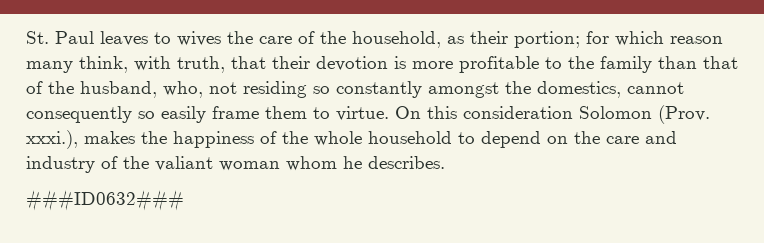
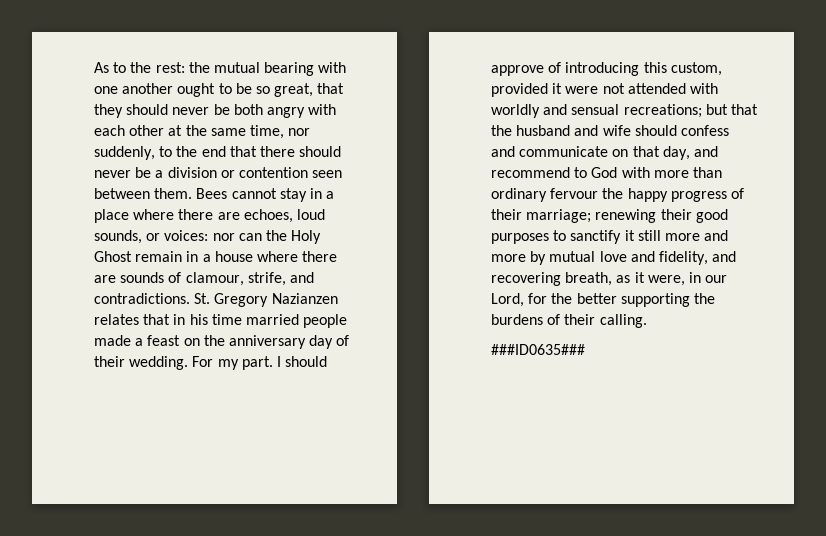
[26,31,723,48] [26,56,738,73] [26,81,684,98] [26,105,710,124] [26,130,677,149] [26,156,445,173] [26,190,184,211] St. Paul leaves to wives the care of the household, as their portion; for which reason many think, with truth, that their devotion is more profitable to the family than that of the husband, who, not residing so constantly amongst the domestics, cannot consequently so easily frame them to virtue. On this consideration Solomon (Prov. xxxi.), makes the happiness of the whole household to depend on the care and industry of the valiant woman whom he describes. // ###ID0632### -> [94,62,347,76] [94,83,345,97] [94,104,337,118] [94,125,311,139] [94,146,342,160] [94,167,343,178] [94,188,335,202] [94,209,325,223] [94,230,322,244] [94,251,338,262] [94,272,314,286] [94,293,338,307] [94,314,348,328] [94,335,350,349] [94,356,328,370] [491,62,722,76] [491,83,718,97] [491,104,758,118] [491,125,729,136] [491,146,718,160] [491,167,722,178] [491,188,744,202] [491,209,728,223] [491,230,729,244] [491,251,737,265] [491,272,728,286] [491,293,715,307] [491,314,647,328] [491,344,585,355] As to the rest: the mutual bearing with one another ought to be so great, that they should never be both angry with each other at the same time, nor suddenly, to the end that there should never be a division or contention seen between them. Bees cannot stay in a place where there are echoes, loud sounds, or voices: nor can the Holy Ghost remain in a house where there are sounds of clamour, strife, and contradictions. St. Gregory Nazianzen relates that in his time married people made a feast on the anniversary day of their wedding. For my part. I should approve of introducing this custom, provided it were not attended with worldly and sensual recreations; but that the husband and wife should confess and communicate on that day, and recommend to God with more than ordinary fervour the happy progress of their marriage; renewing their good purposes to sanctify it still more and more by mutual love and fidelity, and recovering breath, as it were, in our Lord, for the better supporting the burdens of their calling. // ###ID0635###

